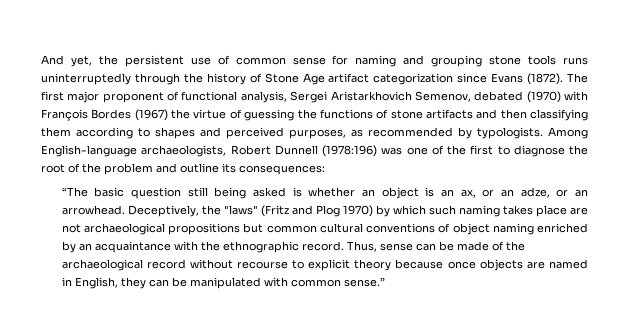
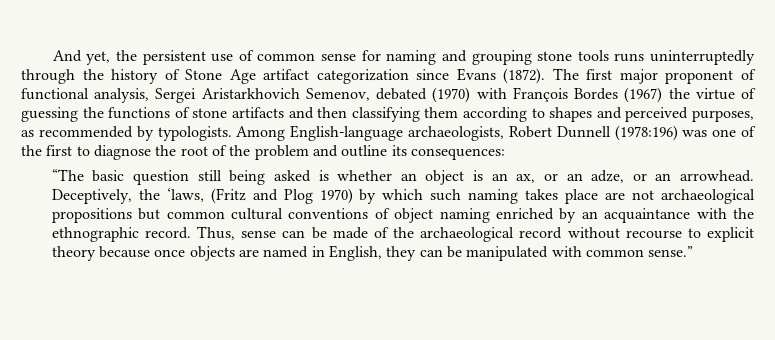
[223,205,258,215] "laws" -> [166,188,204,202] ‘laws‚

